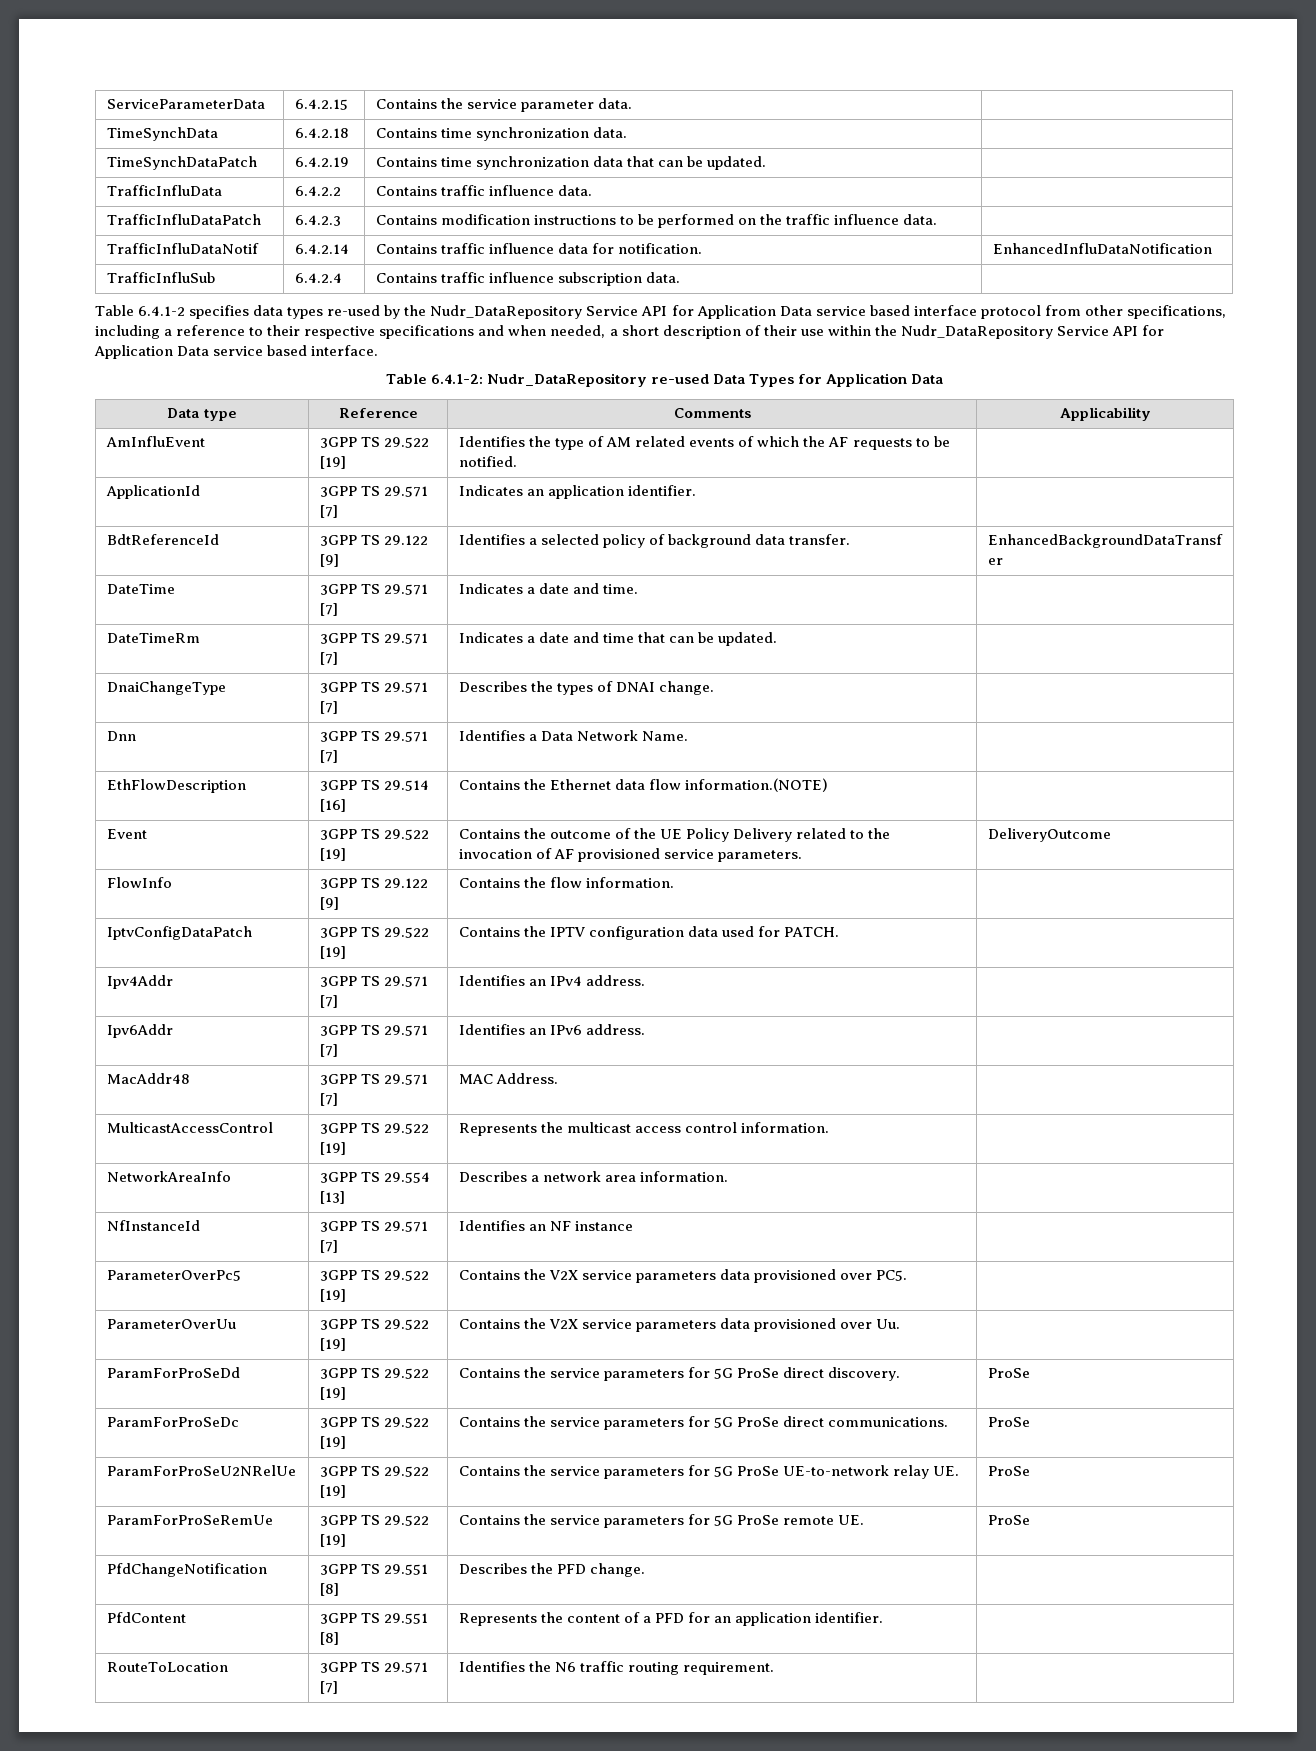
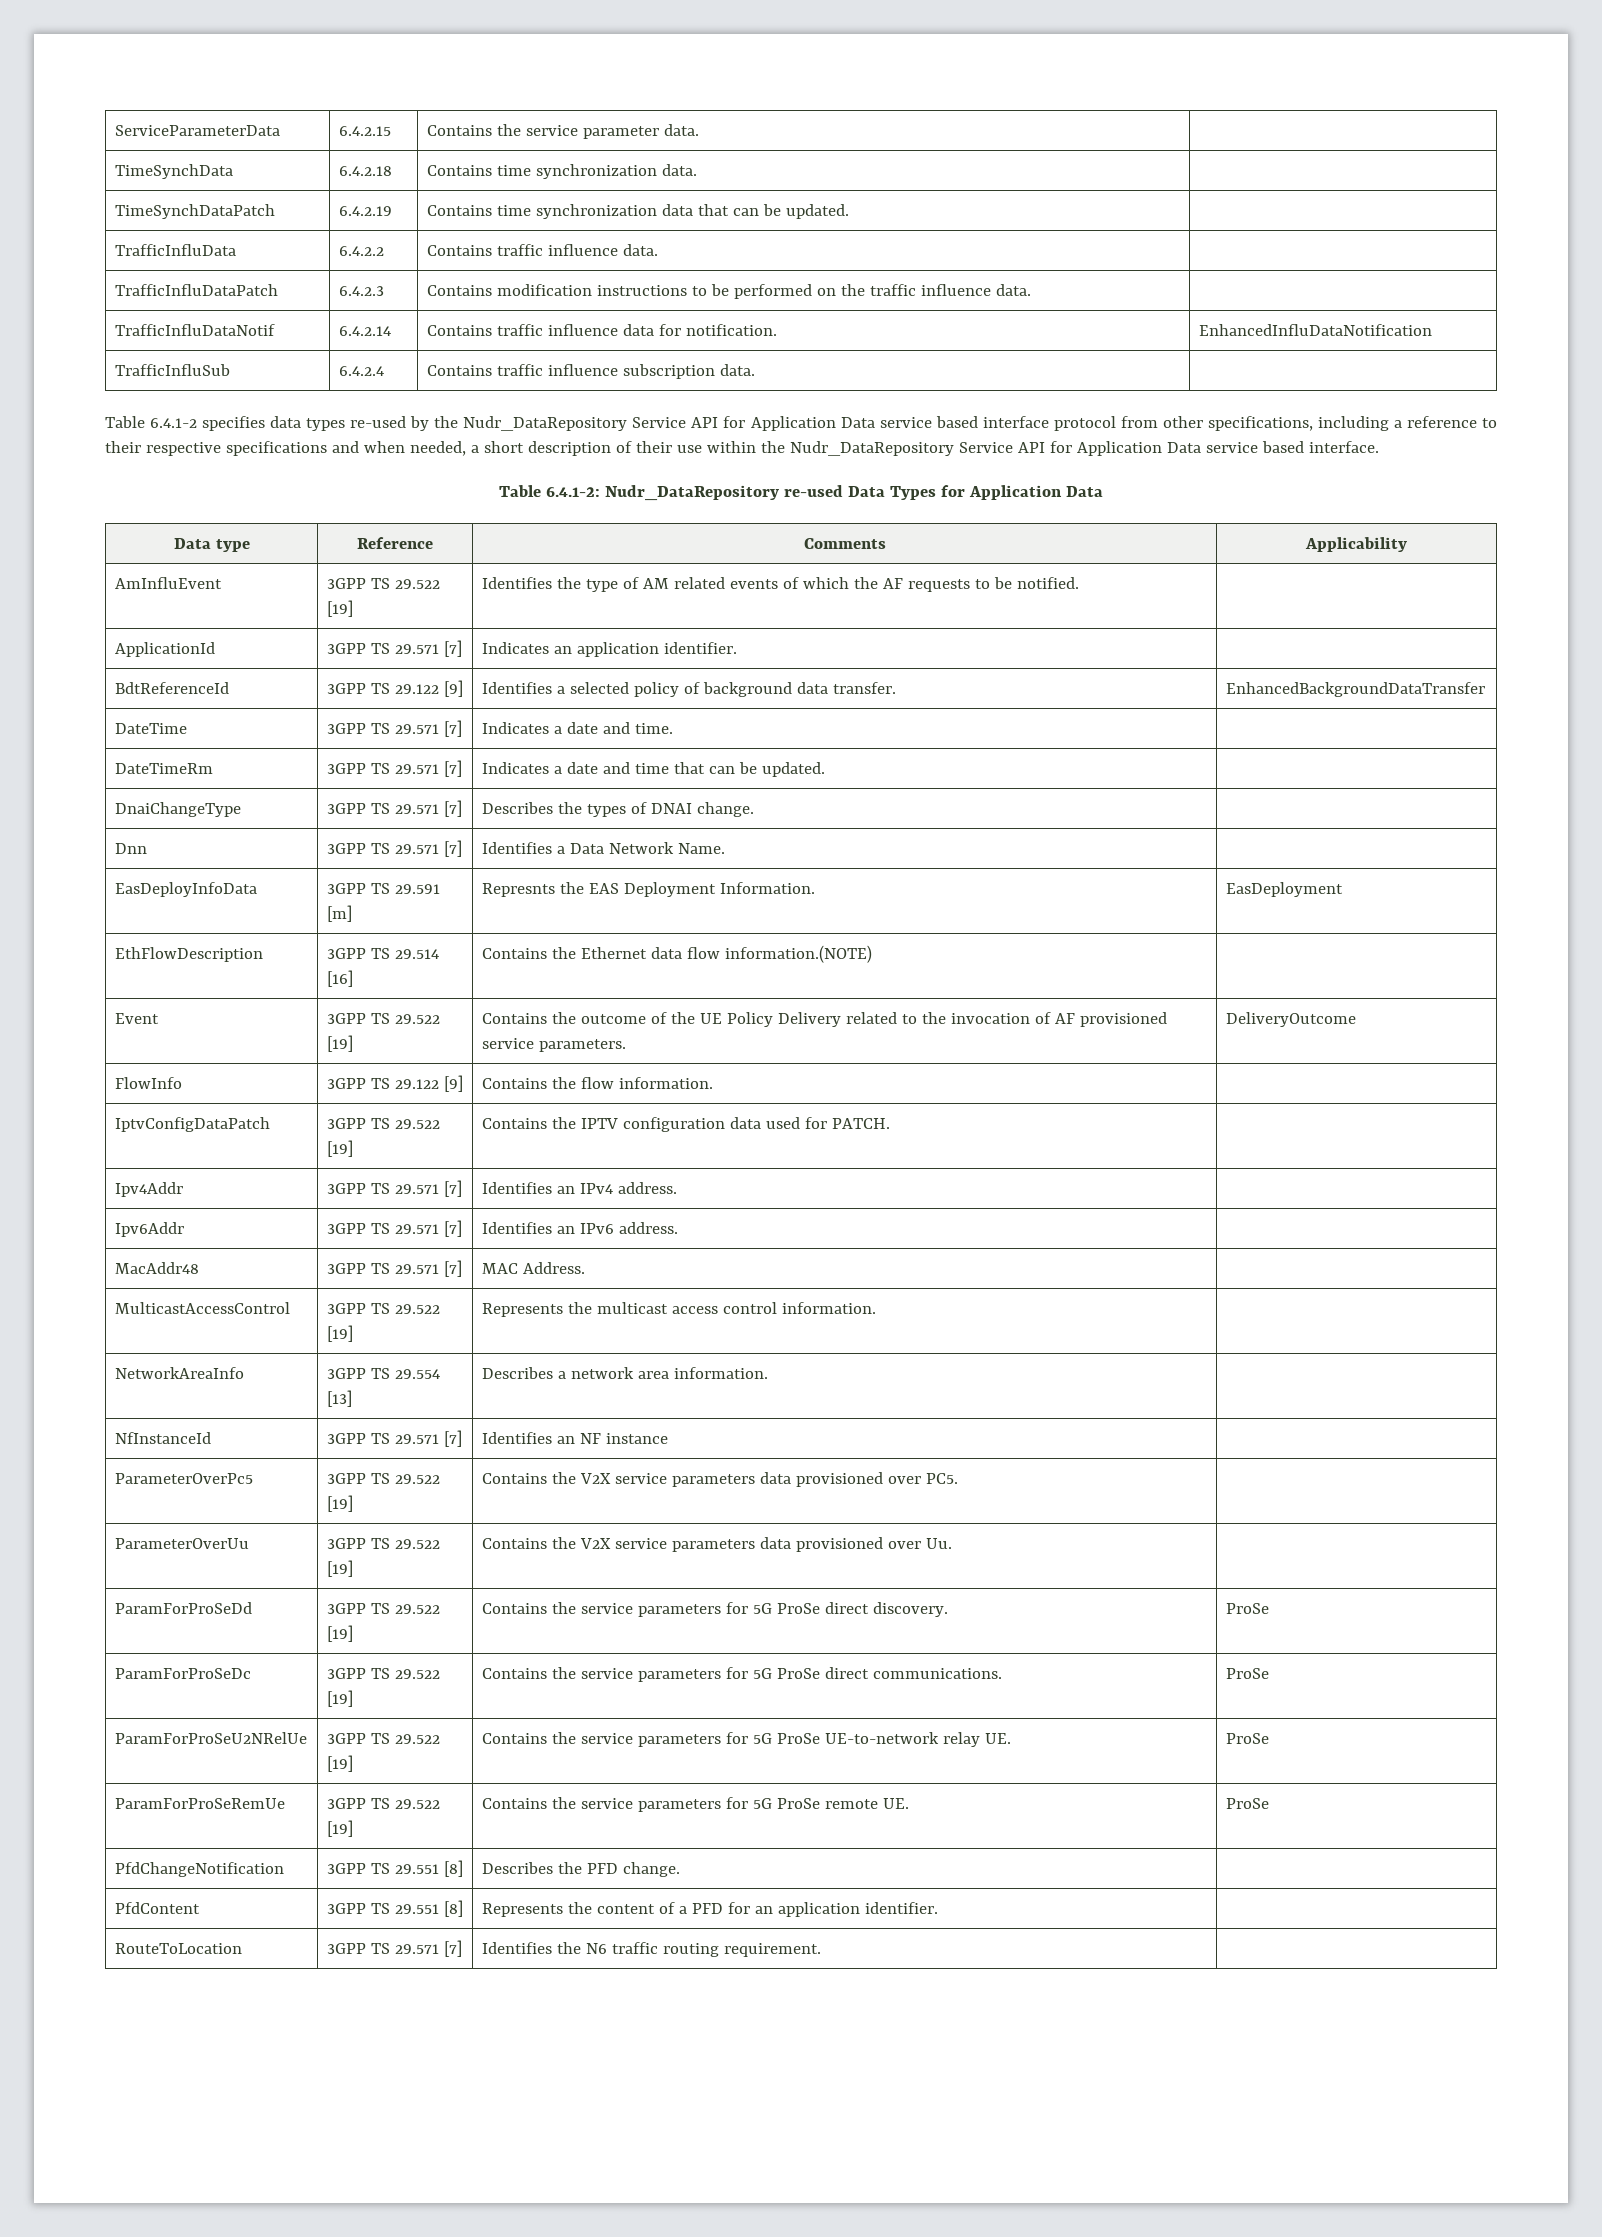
(689, 736) none -> [114,882,257,897] [326,883,440,894] [326,905,352,922] [481,882,815,897] [1225,882,1343,897] // EasDeployInfoData | 3GPP TS 29.591 [m] | Represnts the EAS Deployment Information. | EasDeployment

